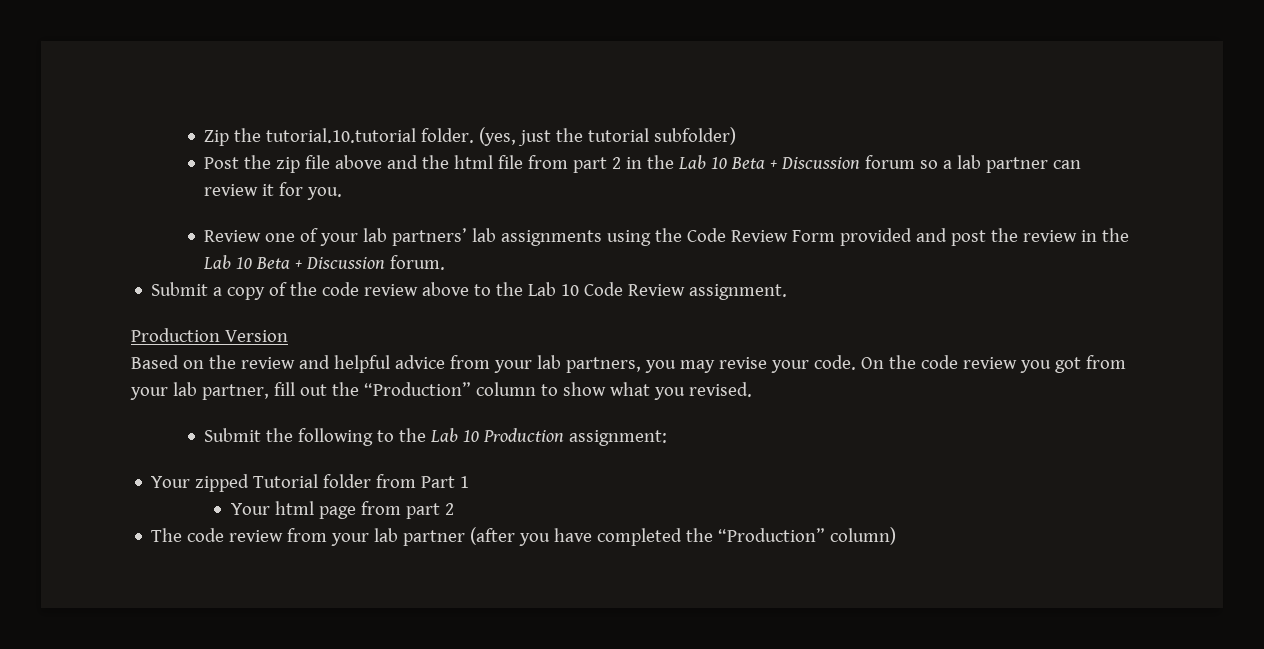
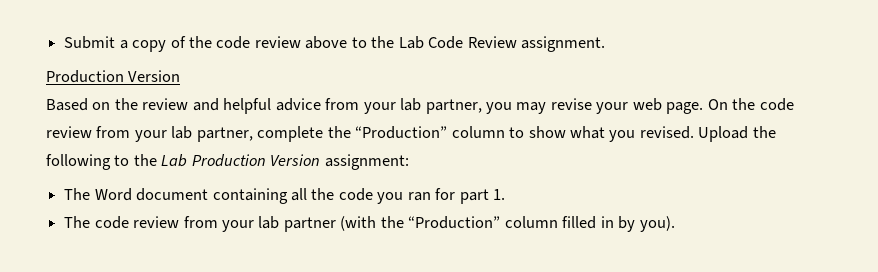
[204,127,737,146] [204,155,1082,173] [204,182,343,200] [204,228,1130,246] [203,255,446,270] Zip the tutorial.10.tutorial folder. (yes, just the tutorial subfolder) // Post the zip file above and the html file from part 2 in the Lab 10 Beta + Discussion forum so a lab partner can review it for you. // Review one of your lab partners’ lab assignments using the Code Review Form provided and post the review in the Lab 10 Beta + Discussion forum. // -> (64, 42) none
[561,284,580,296] 10 -> (424, 42) none
[565,357,641,373] partners, -> [425,99,482,114] partner,
[813,355,856,370] code. -> [632,98,704,114] web page.
[1019,355,1126,373] [130,382,327,400] you got from your lab partner, fill out -> [96,126,324,142] from your lab partner, complete
[204,428,262,442] // Submit -> [698,126,749,142] Upload
[463,428,565,442] 10 Production -> [191,154,321,167] Production Version
[151,474,470,492] [230,501,454,519] Your zipped Tutorial folder from Part 1 // Your html page from part 2 -> [64,188,506,204] The Word document containing all the code you ran for part 1.
[470,527,897,546] (after you have completed the “Production” column) -> [340,216,675,232] (with the “Production” column filled in by you).

